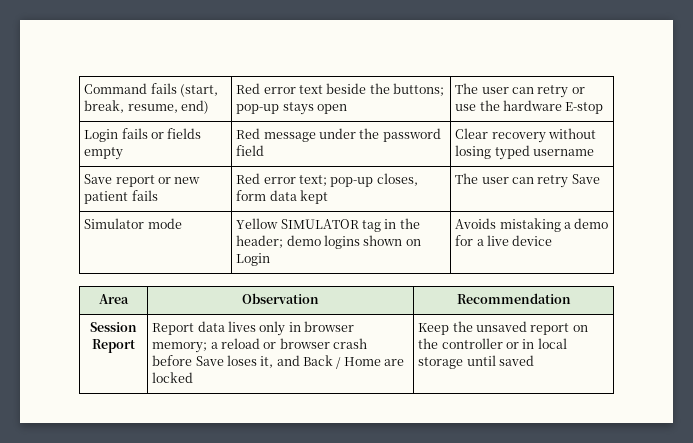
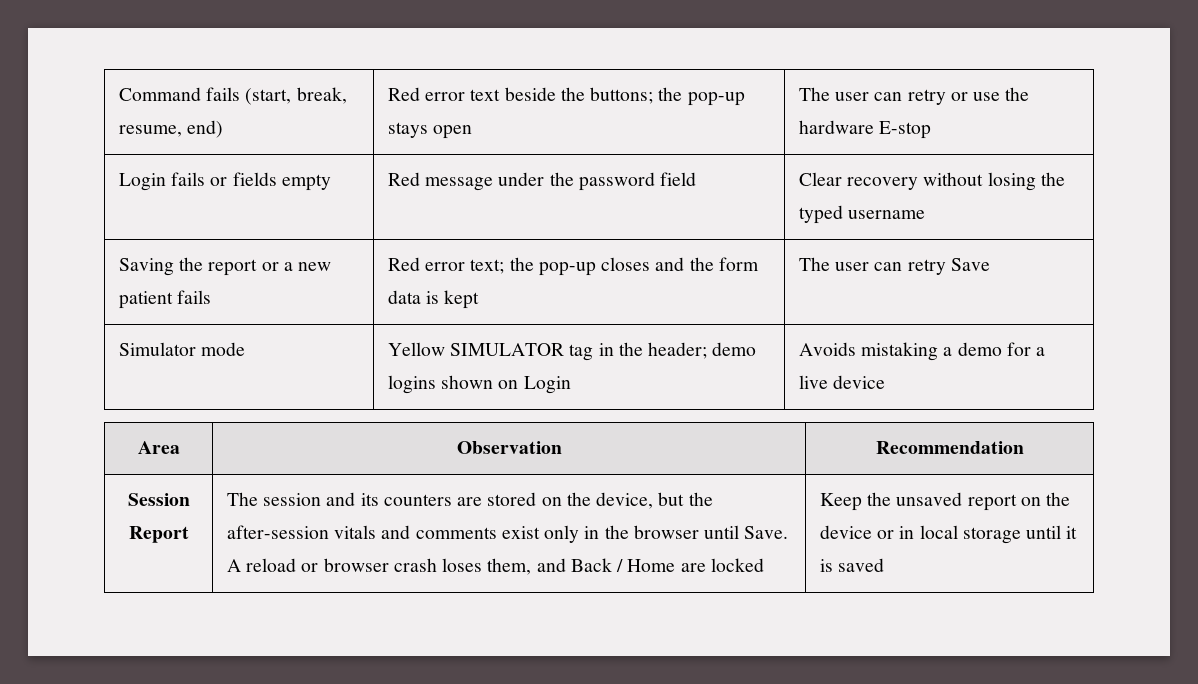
(445, 89) none -> [658,87,683,101] the
(492, 152) none -> [1040,172,1065,186] the
[84,174,113,184] Save -> [118,257,204,276] Saving the
(171, 180) none -> [283,262,293,271] a
[330,173,418,187] pop-up closes, -> [509,257,714,276] the pop-up closes and the
(297, 195) none -> [426,291,440,304] is
[152,321,355,336] [152,338,368,353] [152,355,274,368] Report data lives only in browser memory; a reload or browser crash before Save loses it, -> [226,492,713,509] [226,525,789,543] [226,558,532,575] The session and its counters are stored on the device, but the after-session vitals and comments exist only in the browser until Save. A reload or browser crash loses them,
[441,338,503,349] controller -> [819,525,872,539] device
(496, 360) none -> [1066,526,1078,539] [819,559,833,572] it is

